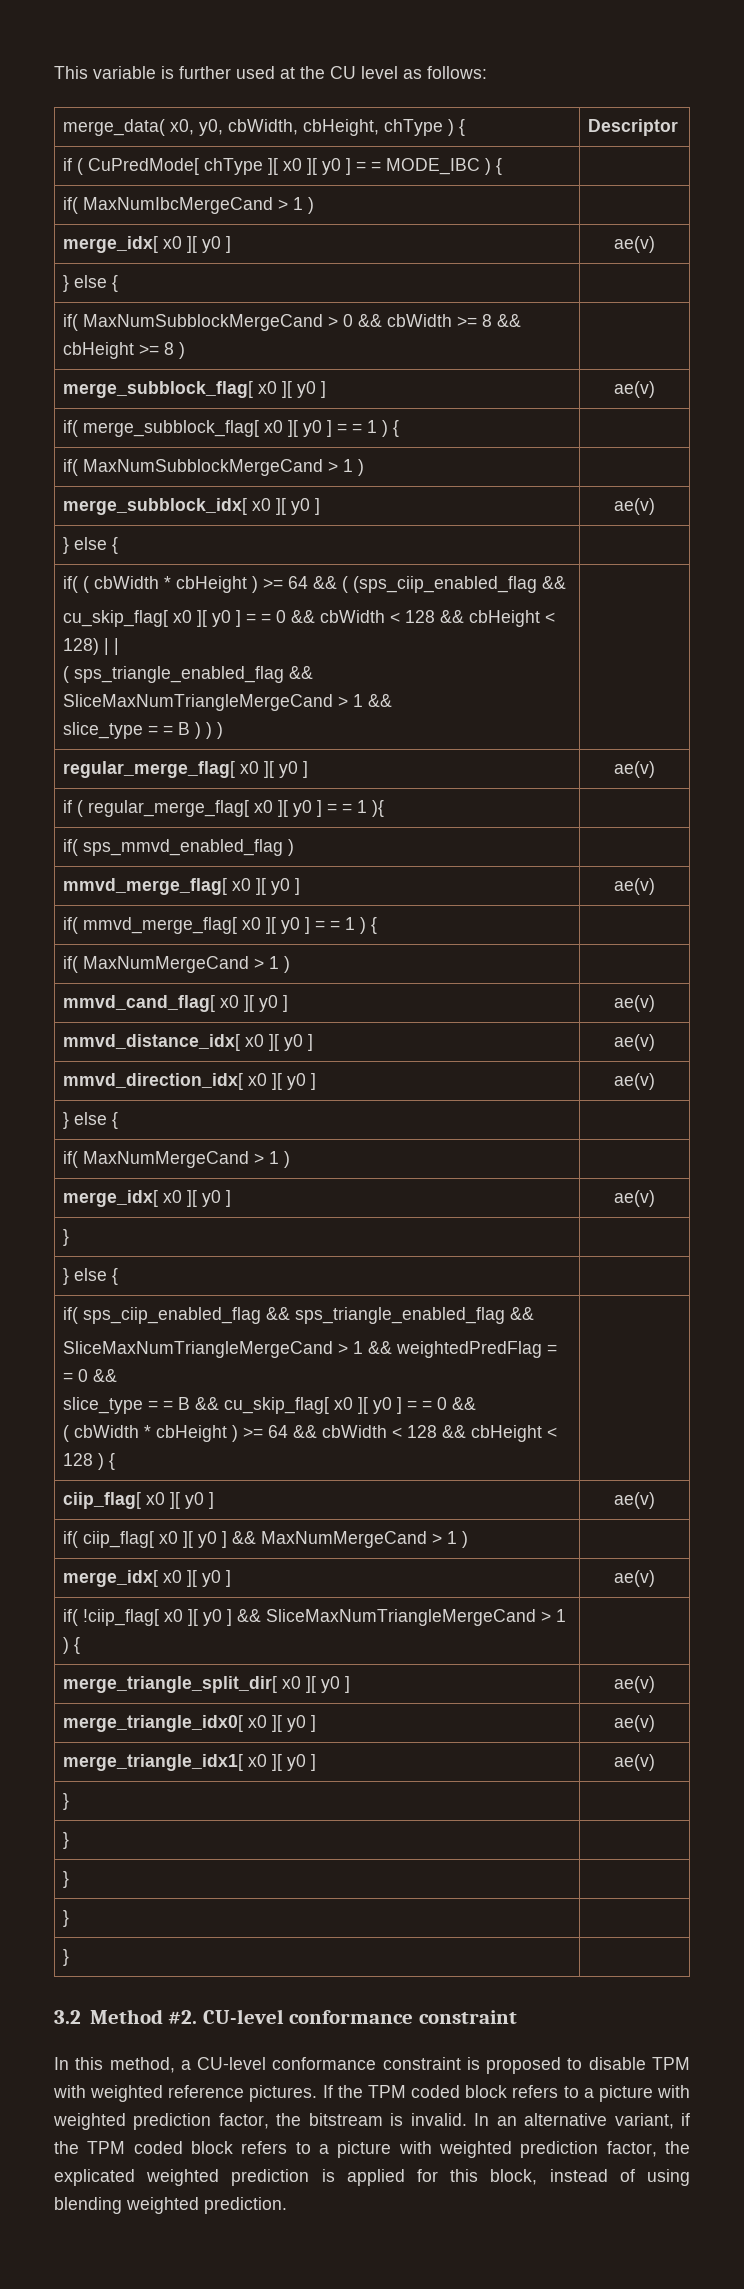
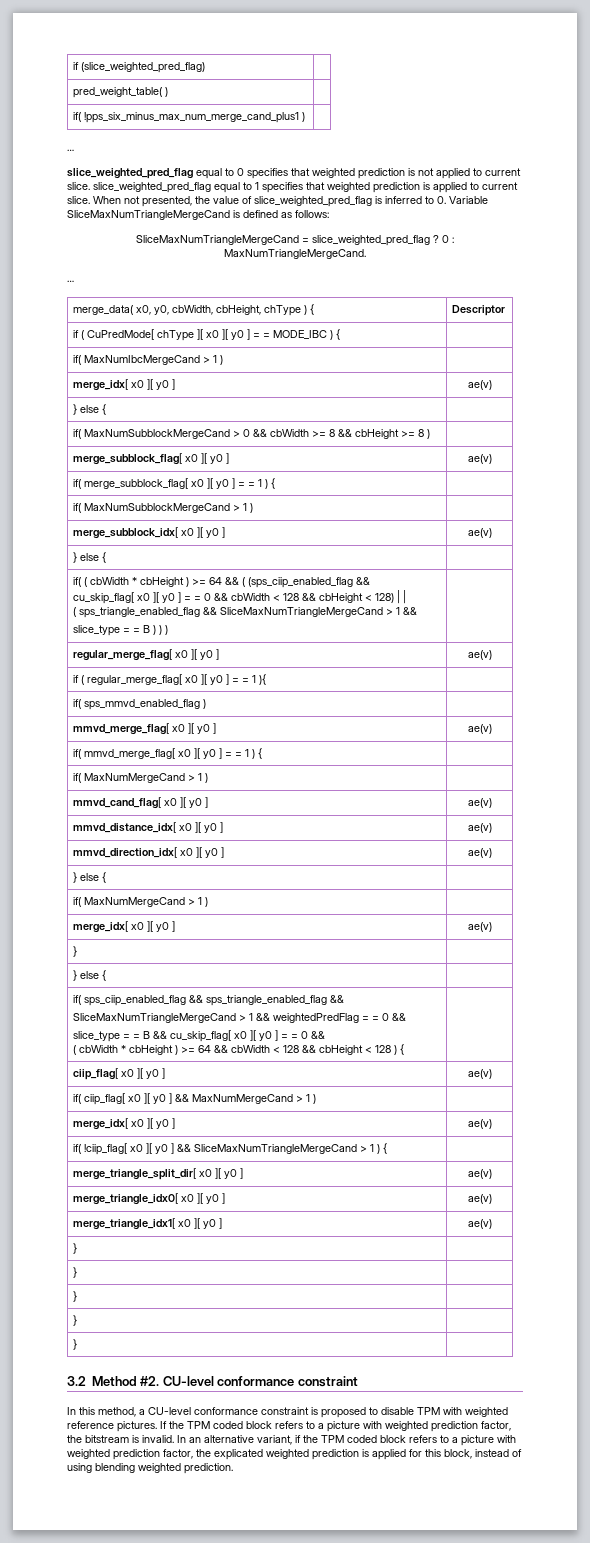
[54,66,487,79] This variable is further used at the CU level as follows: -> [72,62,205,73] [72,87,168,98] [72,112,305,123] [67,149,74,151] [67,168,521,179] [67,182,518,193] [67,196,488,207] [67,210,329,220] [136,235,454,246] [224,249,366,259] [67,280,74,282] if (slice_weighted_pred_flag) | // pred_weight_table( ) | // if( !pps_six_minus_max_num_merge_cand_plus1 ) | // … // slice_weighted_pred_flag equal to 0 specifies that weighted prediction is not applied to current slice. slice_weighted_pred_flag equal to 1 specifies that weighted prediction is applied to current slice. When not presented, the value of slice_weighted_pred_flag is inferred to 0. Variable SliceMaxNumTriangleMergeCand is defined as follows: // SliceMaxNumTriangleMergeCand = slice_weighted_pred_flag ? 0 : MaxNumTriangleMergeCand. // …

